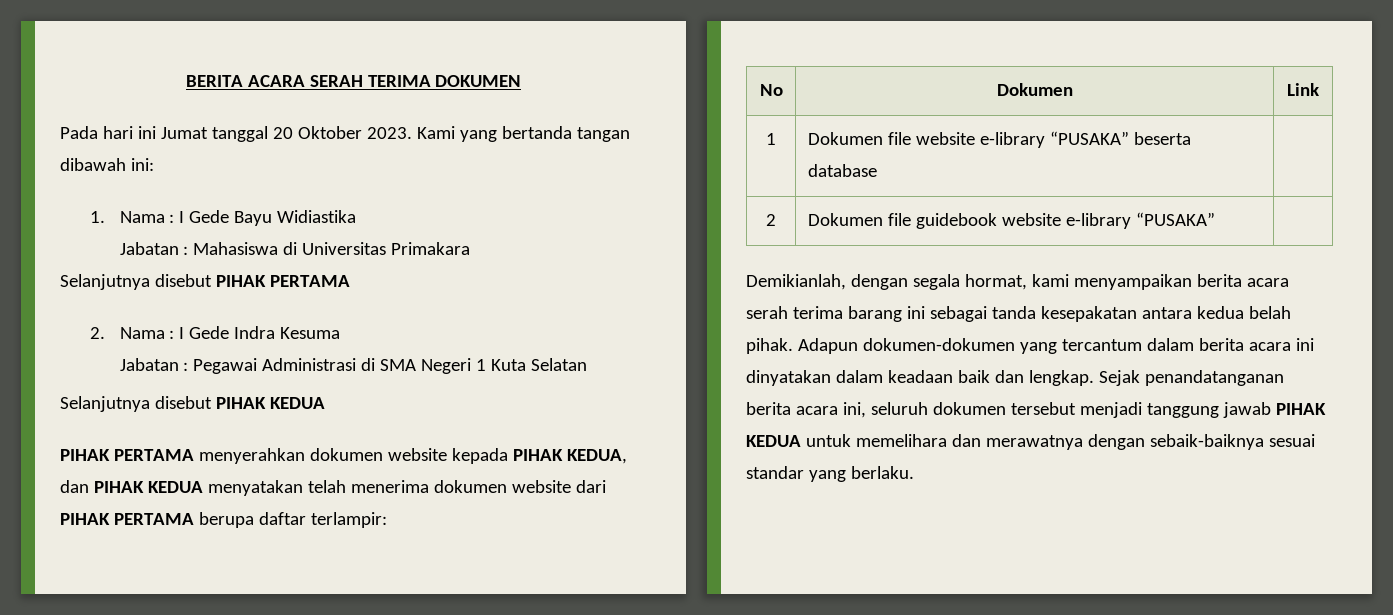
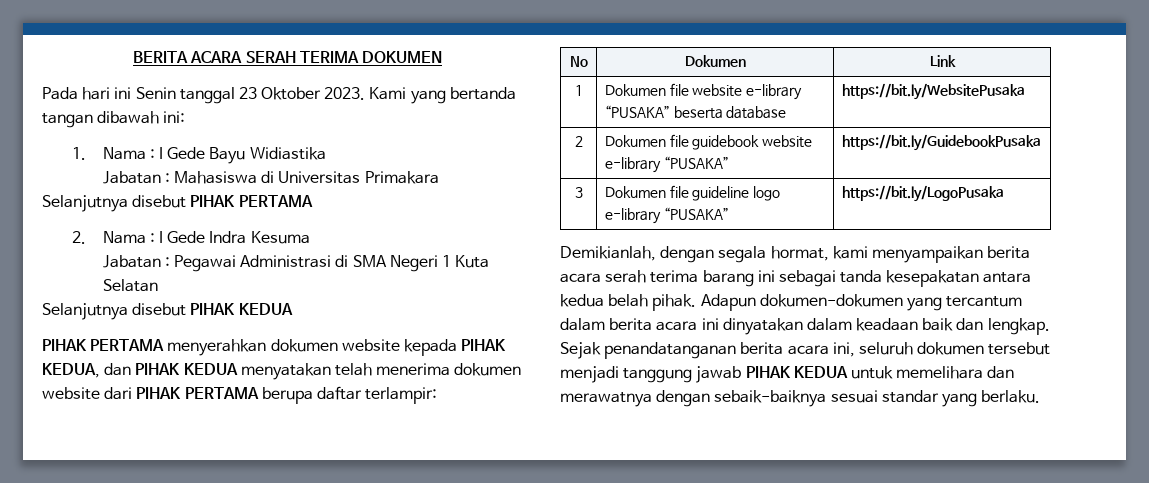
[160,126,293,142] Jumat tanggal 20 -> [135,87,257,104] Senin tanggal 23
(877, 170) none -> [841,83,1025,100] https://bit.ly/WebsitePusaka
(1215, 219) none -> [841,134,1041,151] [574,187,583,198] [604,185,781,201] [604,207,729,224] [841,185,1004,202] https://bit.ly/GuidebookPusaka // 3 | Dokumen file guideline logo e-library “PUSAKA” | https://bit.ly/LogoPusaka

